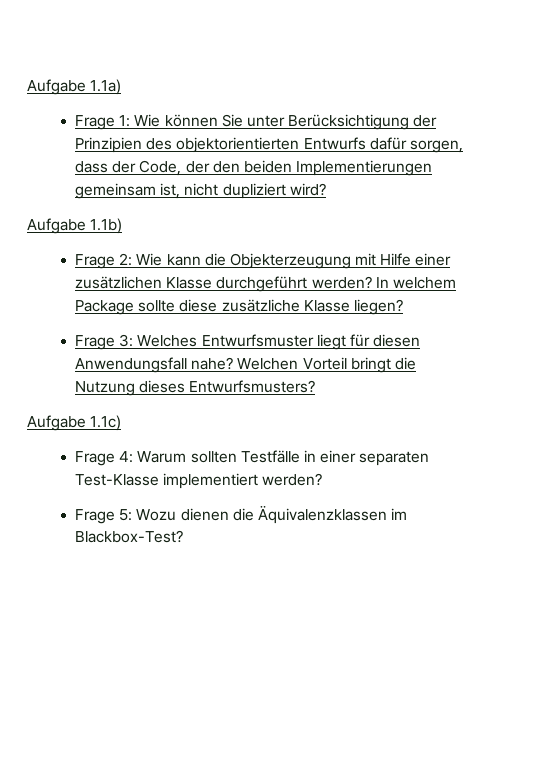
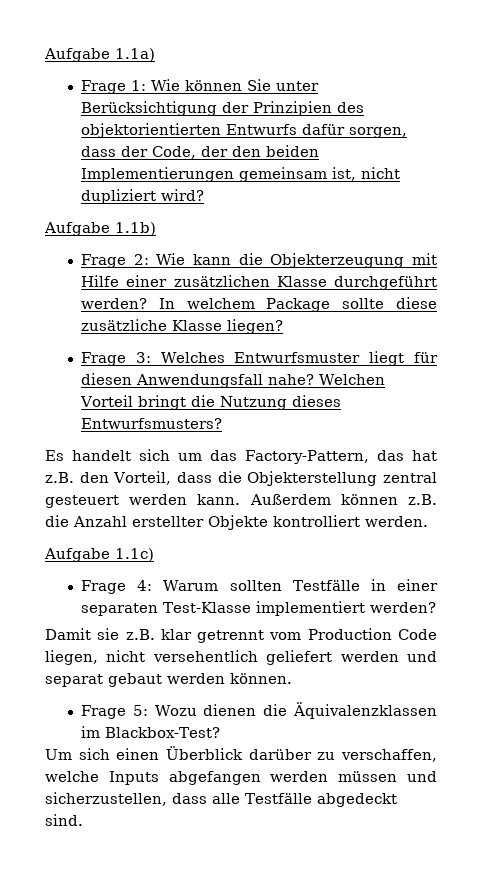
(316, 386) none -> [45,449,437,464] [45,471,437,486] [45,494,437,508] [45,515,428,530] // Es handelt sich um das Factory-Pattern, das hat z.B. den Vorteil, dass die Objekterstellung zentral gesteuert werden kann. Außerdem können z.B. die Anzahl erstellter Objekte kontrolliert werden.
(323, 479) none -> [45,628,437,643] [45,650,437,665] [45,673,292,687] // Damit sie z.B. klar getrennt vom Production Code liegen, nicht versehentlich geliefert werden und separat gebaut werden können.
(183, 536) none -> [45,746,437,762] [45,771,437,785] [45,792,397,807] [45,814,83,826] // Um sich einen Überblick darüber zu verschaffen, welche Inputs abgefangen werden müssen und sicherzustellen, dass alle Testfälle abgedeckt sind.

